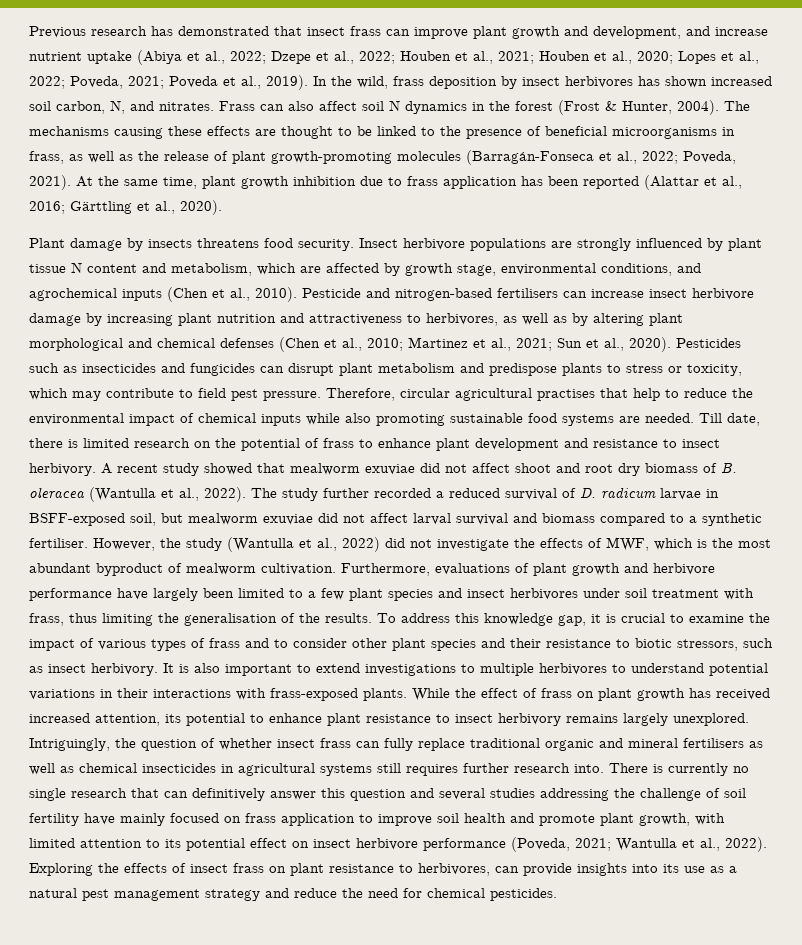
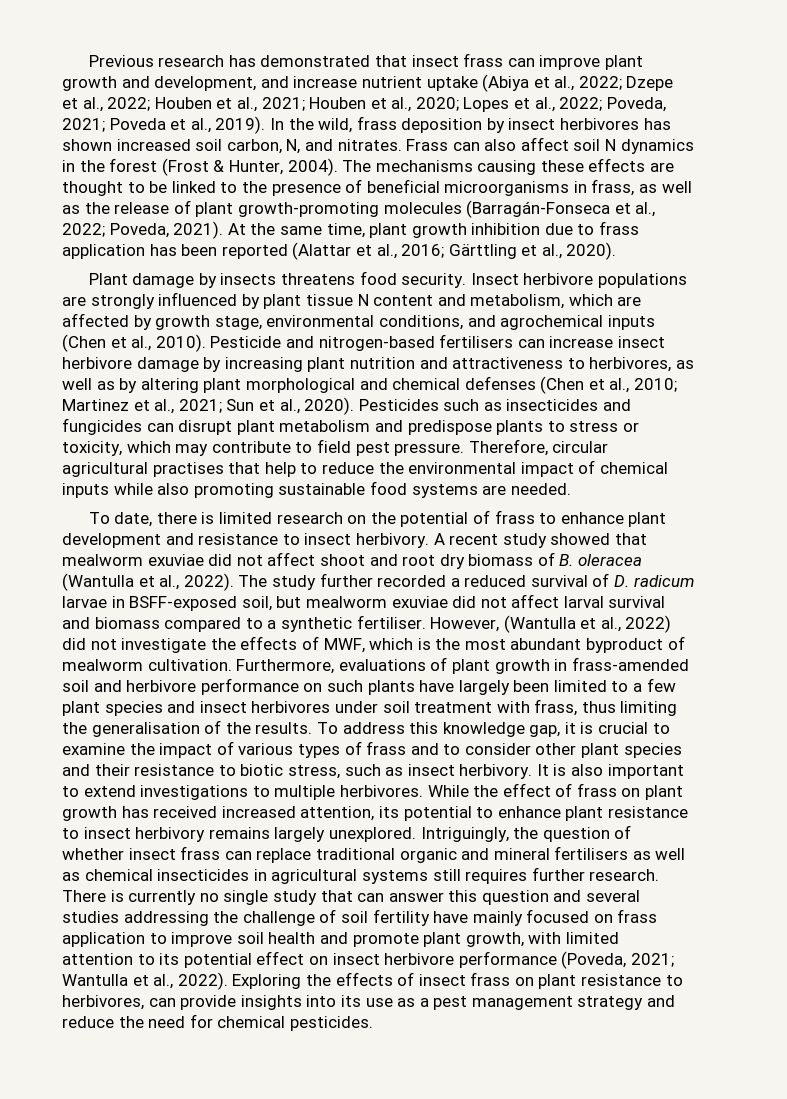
[699,413,722,423] Till -> [88,512,110,524] // To
[160,538,222,551] the study -> (500, 624) none
[624,563,715,575] [29,588,112,601] and herbivore performance -> [554,657,689,671] [62,678,415,695] in frass-amended soil and herbivore performance on such plants
[677,639,738,651] stressors, -> [287,765,340,779] stress,
[539,663,768,676] [29,688,407,701] herbivores to understand potential variations in their interactions with frass-exposed plants. -> [339,785,423,797] herbivores.
[384,738,413,751] fully -> (252, 855) none
[514,763,604,773] research into. -> [589,869,660,881] research.
[71,788,127,798] research -> [272,890,317,905] study
[192,788,265,801] definitively -> (385, 897) none
[29,888,77,898] natural -> (429, 1002) none

